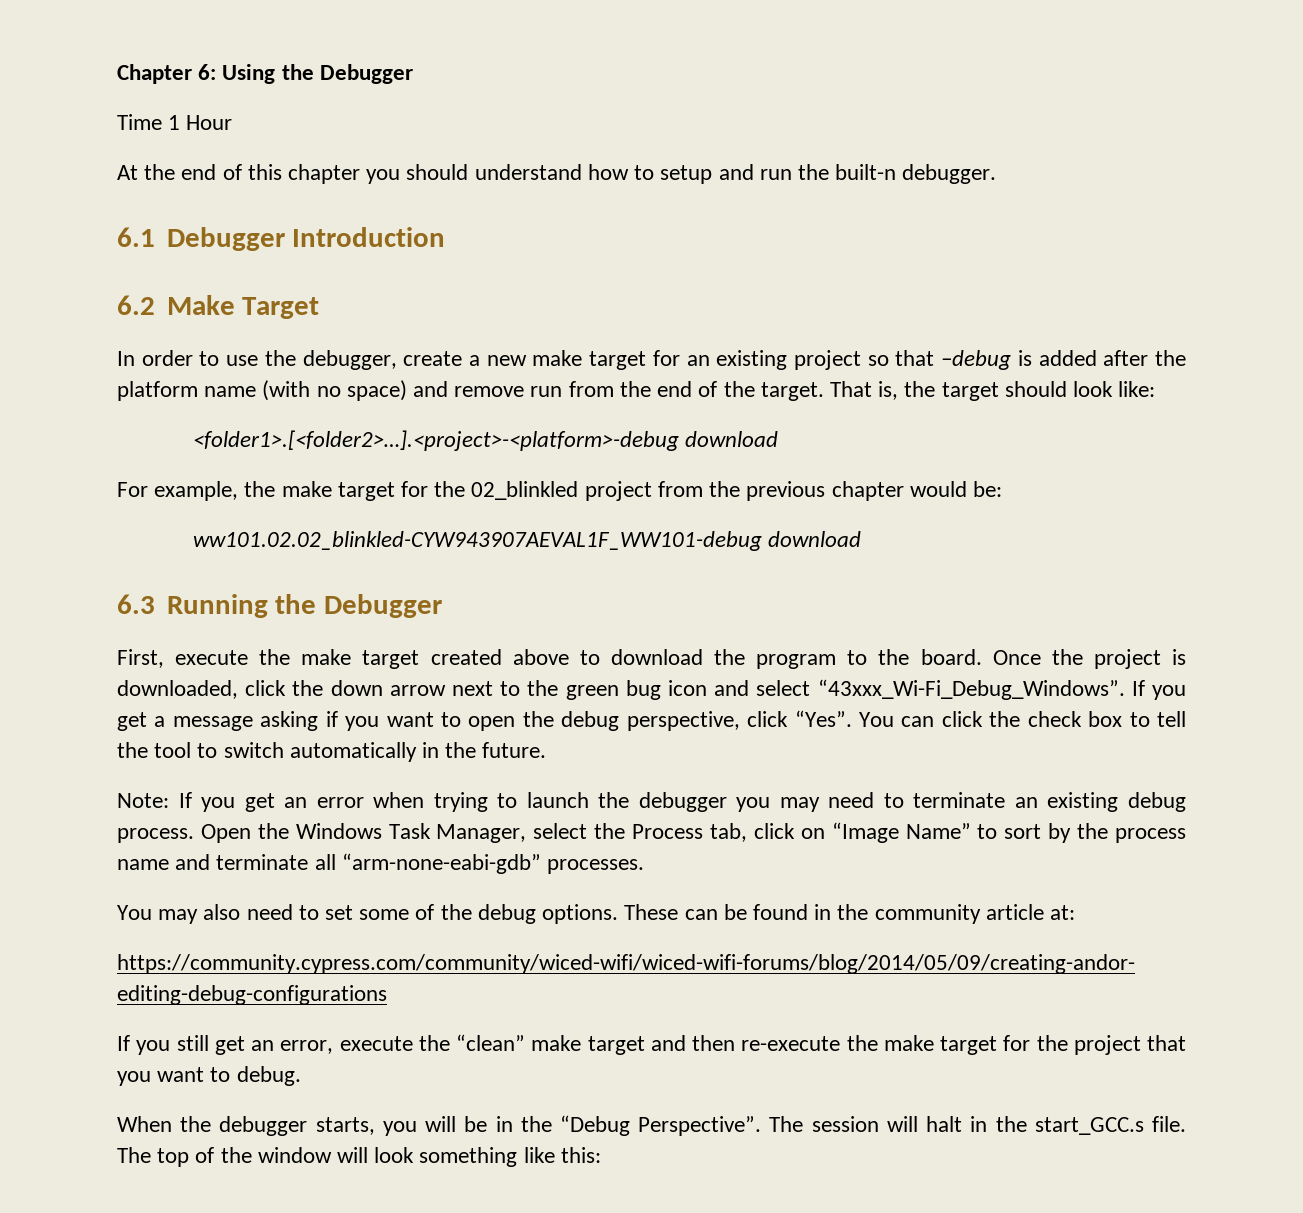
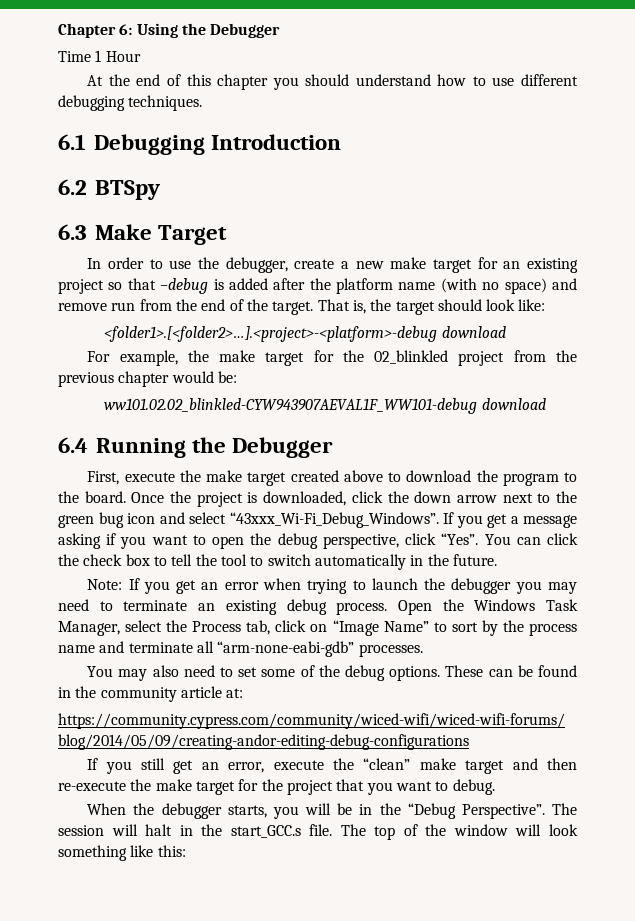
[660,164,997,184] setup and run the built-n debugger. -> [492,74,578,86] [58,95,203,111] use different debugging techniques.
[166,227,285,251] Debugger -> [94,134,205,155] Debugging
(155, 305) none -> [95,180,160,200] [58,224,87,240] BTSpy // 6.3
[117,594,155,614] 6.3 -> [58,437,88,453] 6.4

